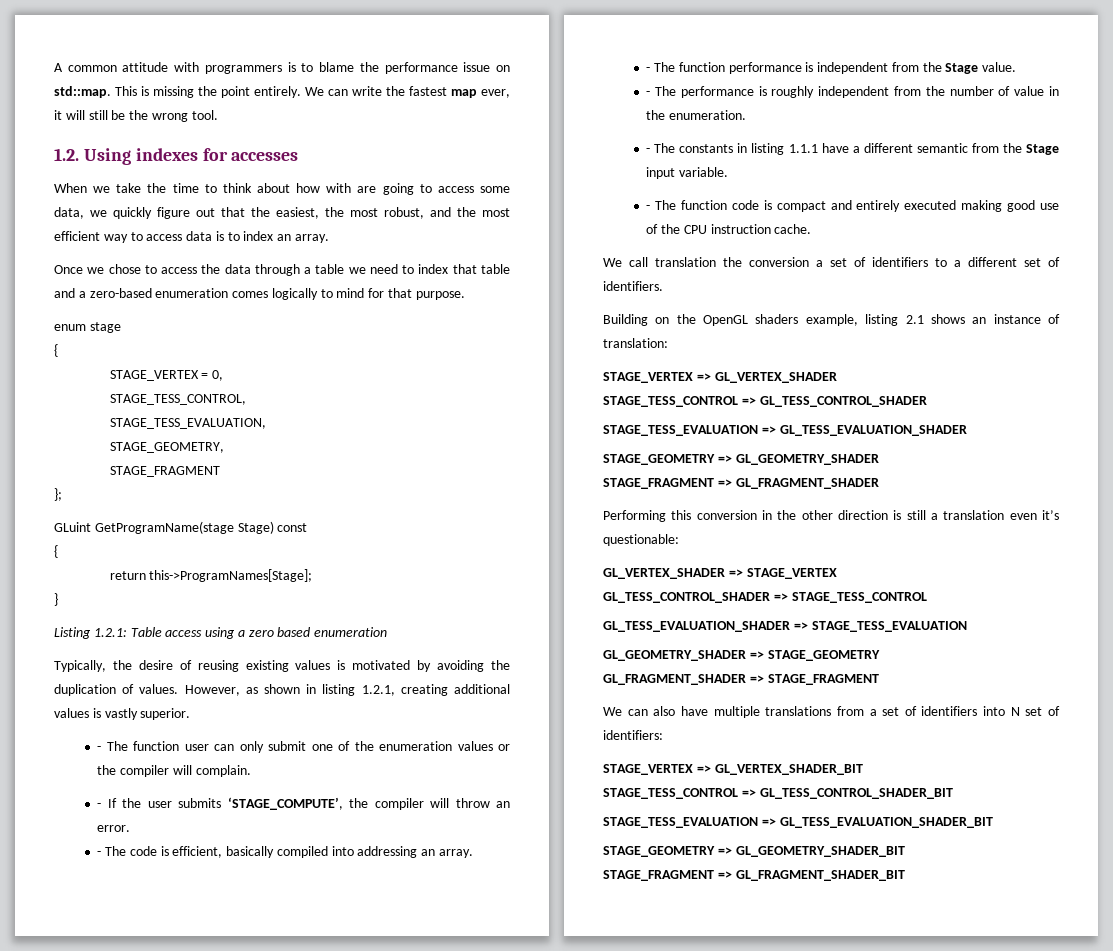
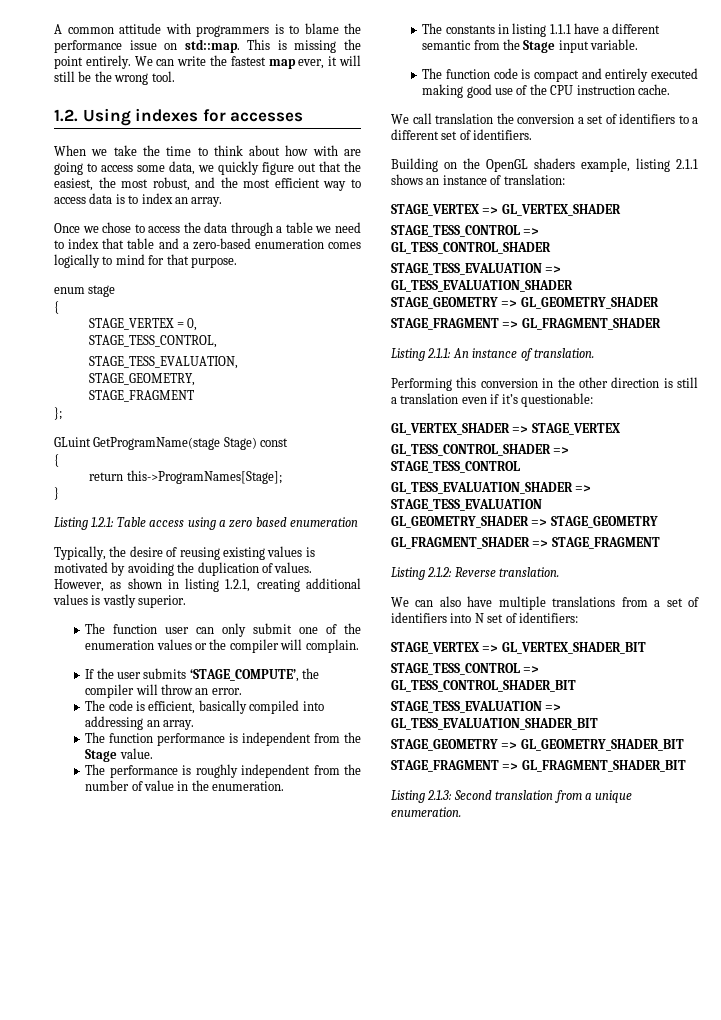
[97,746,102,751] - -> (187, 601) none
[97,803,102,808] - -> (359, 646) none
[97,851,102,856] - -> (242, 691) none
[646,67,651,72] - -> (195, 725) none
[646,91,651,96] - -> (153, 753) none
[646,148,651,153] - -> (285, 786) none
[646,205,651,210] - -> (639, 44) none
[905,315,924,324] 2.1 -> [676,159,698,169] 2.1.1
(879, 483) none -> [391,348,594,361] // Listing 2.1.1: An instance of translation.
(1037, 516) none -> [490,394,500,404] if
(879, 679) none -> [391,567,560,580] // Listing 2.1.2: Reverse translation.
(905, 875) none -> [391,790,633,803] [391,807,461,817] // Listing 2.1.3: Second translation from a unique enumeration.

